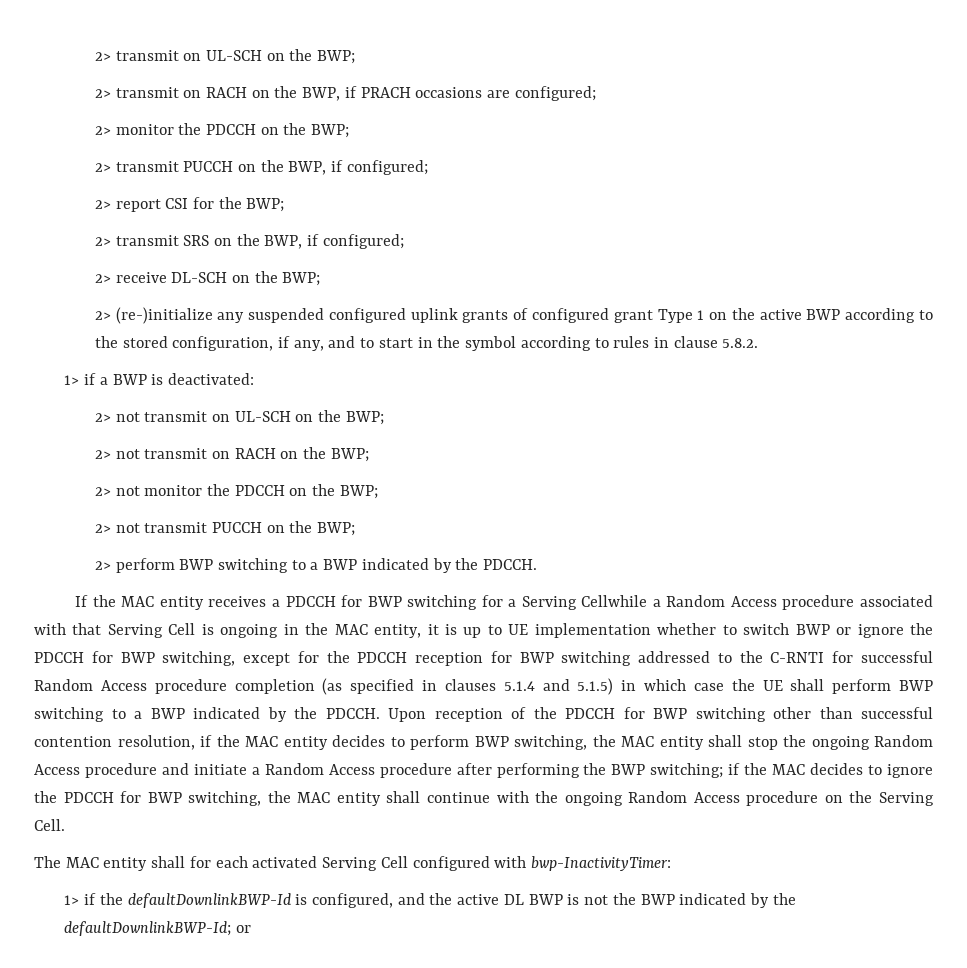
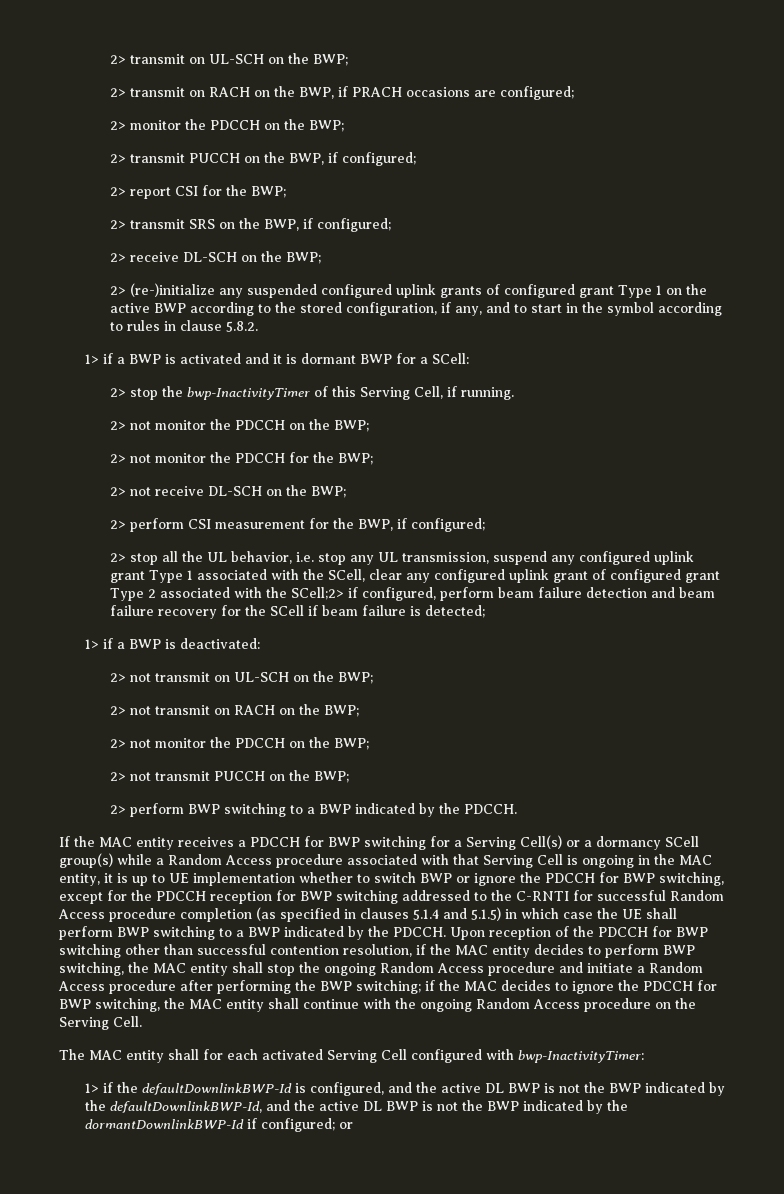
(759, 343) none -> [84,353,469,364] [110,386,515,400] [110,419,370,432] [110,452,374,465] [110,485,347,498] [110,518,486,532] [110,551,695,565] [110,569,721,583] [110,587,716,601] [110,605,486,619] // 1> if a BWP is activated and it is dormant BWP for a SCell: // 2> stop the bwp-InactivityTimer of this Serving Cell, if running. // 2> not monitor the PDCCH on the BWP; // 2> not monitor the PDCCH for the BWP; // 2> not receive DL-SCH on the BWP; // 2> perform CSI measurement for the BWP, if configured; // 2> stop all the UL behavior, i.e. stop any UL transmission, suspend any configured uplink grant Type 1 associated with the SCell, clear any configured uplink grant of configured grant Type 2 associated with the SCell;2> if configured, perform beam failure detection and beam failure recovery for the SCell if beam failure is detected;
[581,595,648,607] Cellwhile -> [520,835,699,850] [59,853,152,868] Cell(s) or a dormancy SCell group(s) while
[64,921,232,936] defaultDownlinkBWP-Id; -> [109,1100,628,1114] [84,1118,335,1132] defaultDownlinkBWP-Id, and the active DL BWP is not the BWP indicated by the dormantDownlinkBWP-Id if configured;

